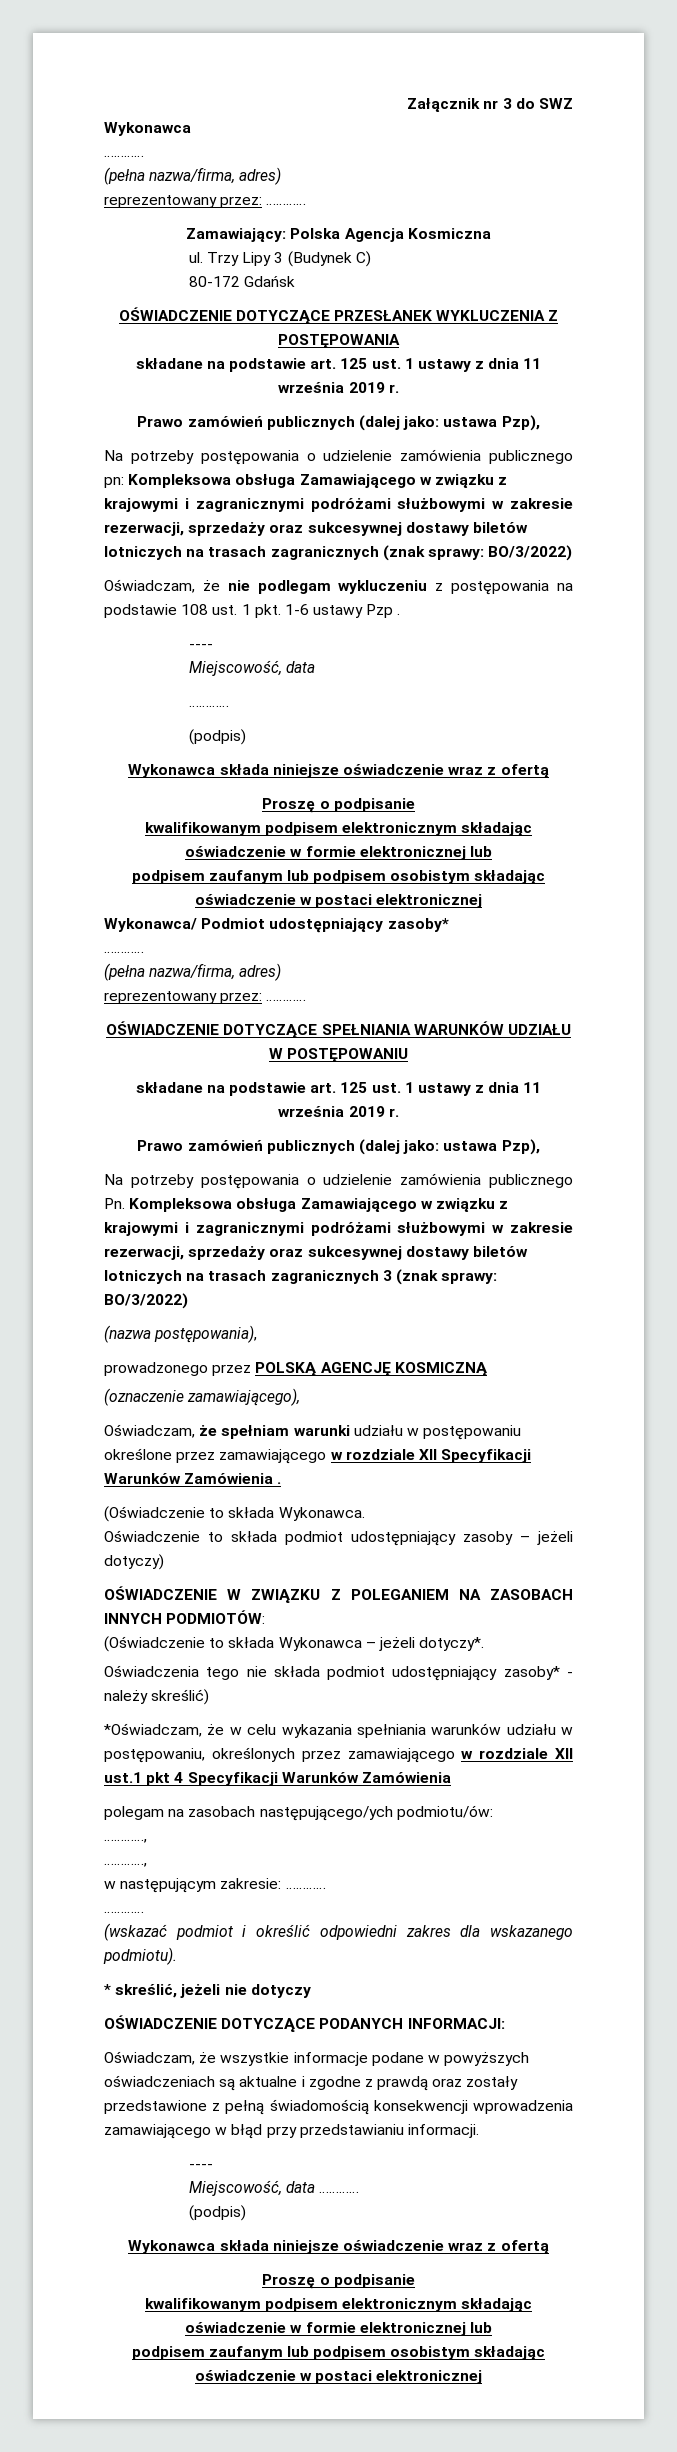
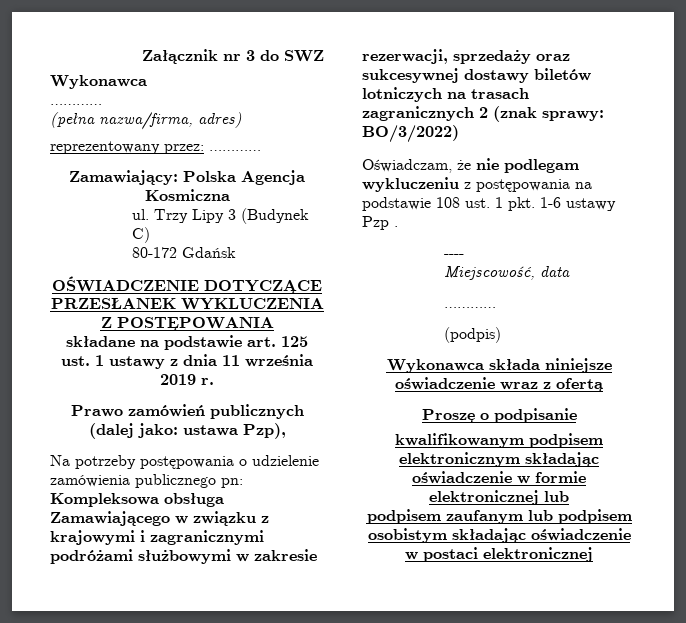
(379, 553) none -> [479,107,488,118] 2
[104,918,449,933] [104,951,144,953] [104,963,282,981] [104,991,307,1004] [106,1021,571,1038] [268,1048,409,1062] [135,1082,542,1096] [278,1106,399,1117] [137,1139,540,1155] [104,1173,573,1189] [104,1198,509,1212] [104,1222,573,1236] [104,1246,528,1260] [104,1269,498,1285] [104,1293,188,1309] [104,1325,258,1343] [104,1362,487,1376] [104,1388,301,1406] [104,1424,522,1440] [104,1448,532,1464] [104,1473,282,1484] [104,1506,365,1522] [104,1530,573,1546] [104,1554,164,1570] [104,1586,573,1603] [104,1610,266,1624] [104,1636,485,1652] [104,1665,573,1681] [104,1689,210,1705] [104,1723,573,1738] [104,1747,573,1763] [104,1772,451,1786] [104,1805,493,1821] [104,1839,147,1843] [104,1863,147,1867] [104,1878,326,1893] [104,1911,144,1913] [104,1923,573,1941] [103,1947,177,1965] [104,1984,311,1998] [104,2015,505,2032] [104,2051,530,2066] [104,2075,519,2091] [104,2099,573,2115] [104,2124,479,2139] [188,2164,213,2169] [188,2180,360,2196] [188,2205,246,2221] [128,2240,549,2254] [262,2274,415,2289] [144,2298,533,2312] [185,2322,492,2336] [131,2346,546,2360] [194,2370,483,2384] // Wykonawca/ Podmiot udostępniający zasoby* // ………… // (pełna nazwa/firma, adres) // reprezentowany przez: ………… // OŚWIADCZENIE DOTYCZĄCE SPEŁNIANIA WARUNKÓW UDZIAŁU W POSTĘPOWANIU // składane na podstawie art. 125 ust. 1 ustawy z dnia 11 września 2019 r. // Prawo zamówień publicznych (dalej jako: ustawa Pzp), // Na potrzeby postępowania o udzielenie zamówienia publicznego Pn. Kompleksowa obsługa Zamawiającego w związku z krajowymi i zagranicznymi podróżami służbowymi w zakresie rezerwacji, sprzedaży oraz sukcesywnej dostawy biletów lotniczych na trasach zagranicznych 3 (znak sprawy: BO/3/2022) // (nazwa postępowania), // prowadzonego przez POLSKĄ AGENCJĘ KOSMICZNĄ // (oznaczenie zamawiającego), // Oświadczam, że spełniam warunki udziału w postępowaniu określone przez zamawiającego w rozdziale XII Specyfikacji Warunków Zamówienia . // (Oświadczenie to składa Wykonawca. // Oświadczenie to składa podmiot udostępniający zasoby – jeżeli dotyczy) // OŚWIADCZENIE W ZWIĄZKU Z POLEGANIEM NA ZASOBACH INNYCH PODMIOTÓW: // (Oświadczenie to składa Wykonawca – jeżeli dotyczy*. // Oświadczenia tego nie składa podmiot udostępniający zasoby* - należy skreślić) // *Oświadczam, że w celu wykazania spełniania warunków udziału w postępowaniu, określonych przez zamawiającego w rozdziale XII ust.1 pkt 4 Specyfikacji Warunków Zamówienia // polegam na zasobach następującego/ych podmiotu/ów: // …………, // …………, // w następującym zakresie: ………… // ………… // (wskazać podmiot i określić odpowiedni zakres dla wskazanego podmiotu). // * skreślić, jeżeli nie dotyczy // OŚWIADCZENIE DOTYCZĄCE PODANYCH INFORMACJI: // Oświadczam, że wszystkie informacje podane w powyższych oświadczeniach są aktualne i zgodne z prawdą oraz zostały przedstawione z pełną świadomością konsekwencji wprowadzenia zamawiającego w błąd przy przedstawianiu informacji. // ---- // Miejscowość, data ………… // (podpis) // Wykonawca składa niniejsze oświadczenie wraz z ofertą // Proszę o podpisanie // kwalifikowanym podpisem elektronicznym składając oświadczenie w formie elektronicznej lub // podpisem zaufanym lub podpisem osobistym składając oświadczenie w postaci elektronicznej -> (593, 554) none

